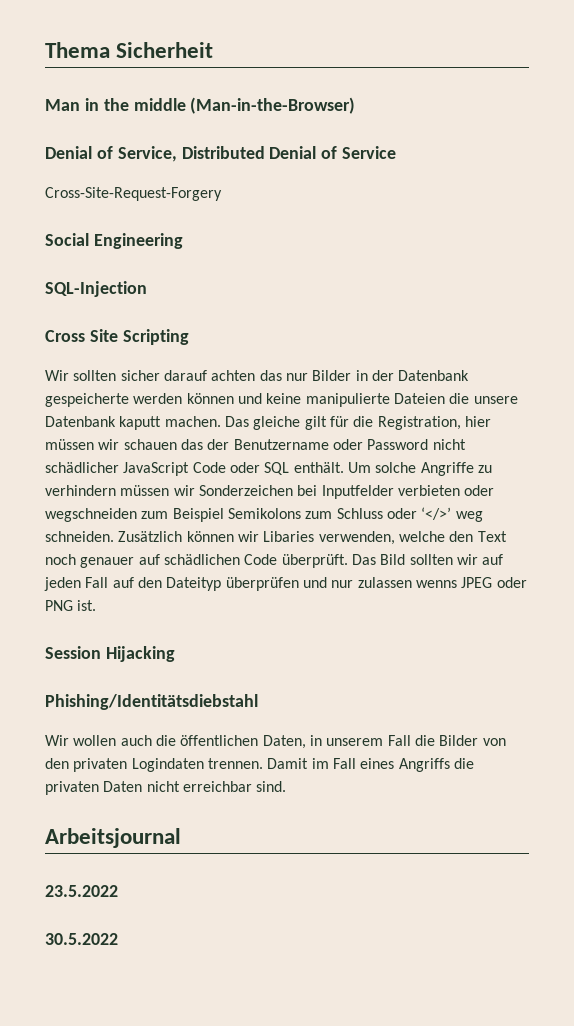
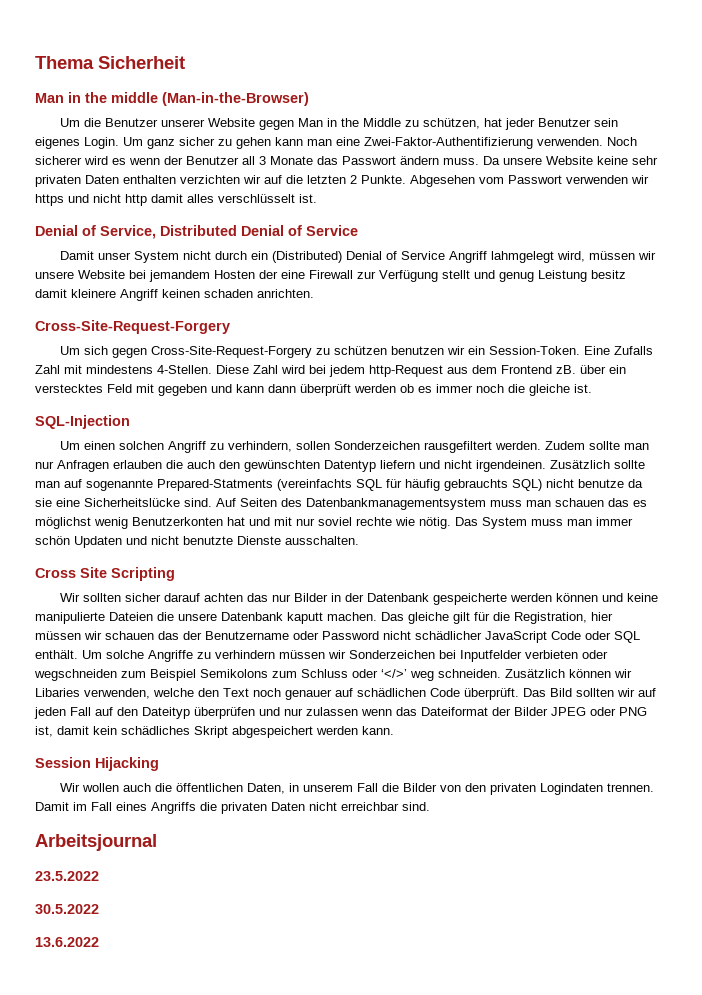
(356, 105) none -> [60,118,619,130] [35,137,637,149] [35,156,658,165] [35,175,649,187] [35,194,317,206] // Um die Benutzer unserer Website gegen Man in the Middle zu schützen, hat jeder Benutzer sein eigenes Login. Um ganz sicher zu gehen kann man eine Zwei-Faktor-Authentifizierung verwenden. Noch sicherer wird es wenn der Benutzer all 3 Monate das Passwort ändern muss. Da unsere Website keine sehr privaten Daten enthalten verzichten wir auf die letzten 2 Punkte. Abgesehen vom Passwort verwenden wir https und nicht http damit alles verschlüsselt ist.
[45,187,222,201] [45,233,183,249] [45,281,147,297] Cross-Site-Request-Forgery // Social Engineering // SQL-Injection -> [60,251,657,263] [35,270,626,282] [35,289,314,301] [35,320,230,334] [60,346,654,358] [35,365,626,377] [35,384,592,396] [35,415,130,429] [60,441,650,453] [35,460,645,472] [35,479,643,491] [35,498,647,510] [35,517,633,529] [35,536,359,548] Damit unser System nicht durch ein (Distributed) Denial of Service Angriff lahmgelegt wird, müssen wir unsere Website bei jemandem Hosten der eine Firewall zur Verfügung stellt und genug Leistung besitz damit kleinere Angriff keinen schaden anrichten. // Cross-Site-Request-Forgery // Um sich gegen Cross-Site-Request-Forgery zu schützen benutzen wir ein Session-Token. Eine Zufalls Zahl mit mindestens 4-Stellen. Diese Zahl wird bei jedem http-Request aus dem Frontend zB. über ein verstecktes Feld mit gegeben und kann dann überprüft werden ob es immer noch die gleiche ist. // SQL-Injection // Um einen solchen Angriff zu verhindern, sollen Sonderzeichen rausgefiltert werden. Zudem sollte man nur Anfragen erlauben die auch den gewünschten Datentyp liefern und nicht irgendeinen. Zusätzlich sollte man auf sogenannte Prepared-Statments (vereinfachts SQL für häufig gebrauchts SQL) nicht benutze da sie eine Sicherheitslücke sind. Auf Seiten des Datenbankmanagementsystem muss man schauen das es möglichst wenig Benutzerkonten hat und mit nur soviel rechte wie nötig. Das System muss man immer schön Updaten und nicht benutzte Dienste ausschalten.
[415,577,527,588] [45,600,97,611] wenns JPEG oder PNG ist. -> [361,707,647,716] [35,726,394,738] wenn das Dateiformat der Bilder JPEG oder PNG ist, damit kein schädliches Skript abgespeichert werden kann.
[45,694,258,710] // Phishing/Identitätsdiebstahl -> (159, 764) none
(118, 939) none -> [35,937,99,947] // 13.6.2022

